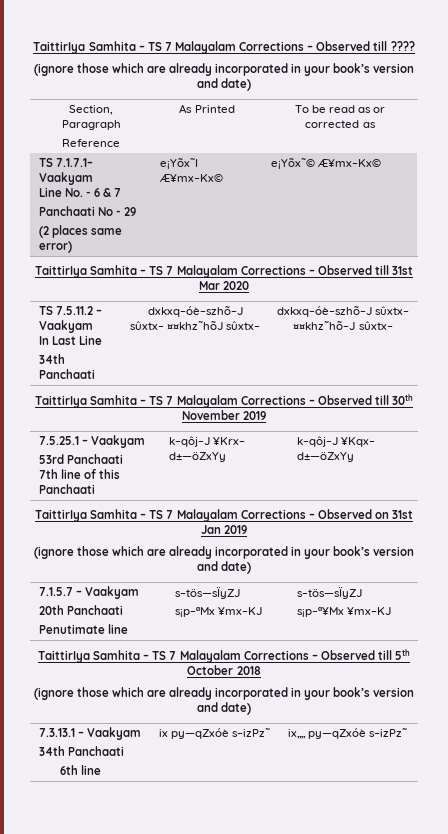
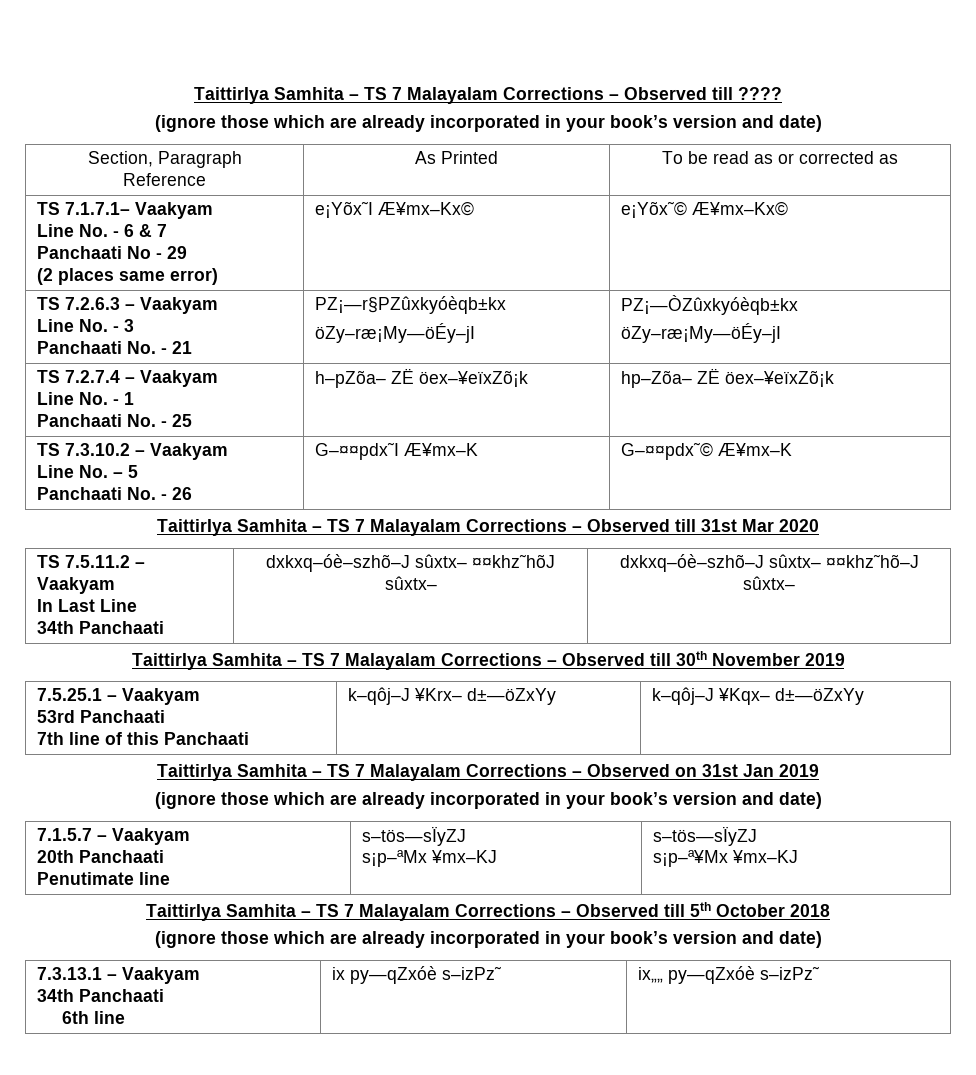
(381, 163) none -> [36,297,218,314] [36,319,134,332] [36,341,192,354] [314,296,506,314] [314,323,475,343] [620,295,798,315] [620,323,781,343] [36,370,218,387] [36,392,134,405] [36,414,192,427] [314,368,528,388] [620,368,834,388] [36,443,228,460] [36,465,138,478] [36,487,192,500] [314,442,478,460] [620,442,792,460] // TS 7.2.6.3 – Vaakyam // Line No. - 3 // Panchaati No. - 21 | PZ¡—r§PZûxkyóèqb±kx // öZy–ræ¡My—öÉy–jI | PZ¡—ÒZûxkyóèqb±kx // öZy–ræ¡My—öÉy–jI // TS 7.2.7.4 – Vaakyam // Line No. - 1 // Panchaati No. - 25 | h–pZõa– ZË öex–¥eïxZõ¡k | hp–Zõa– ZË öex–¥eïxZõ¡k // TS 7.3.10.2 – Vaakyam // Line No. – 5 // Panchaati No. - 26 | G–¤¤pdx˜I Æ¥mx–K | G–¤¤pdx˜© Æ¥mx–K

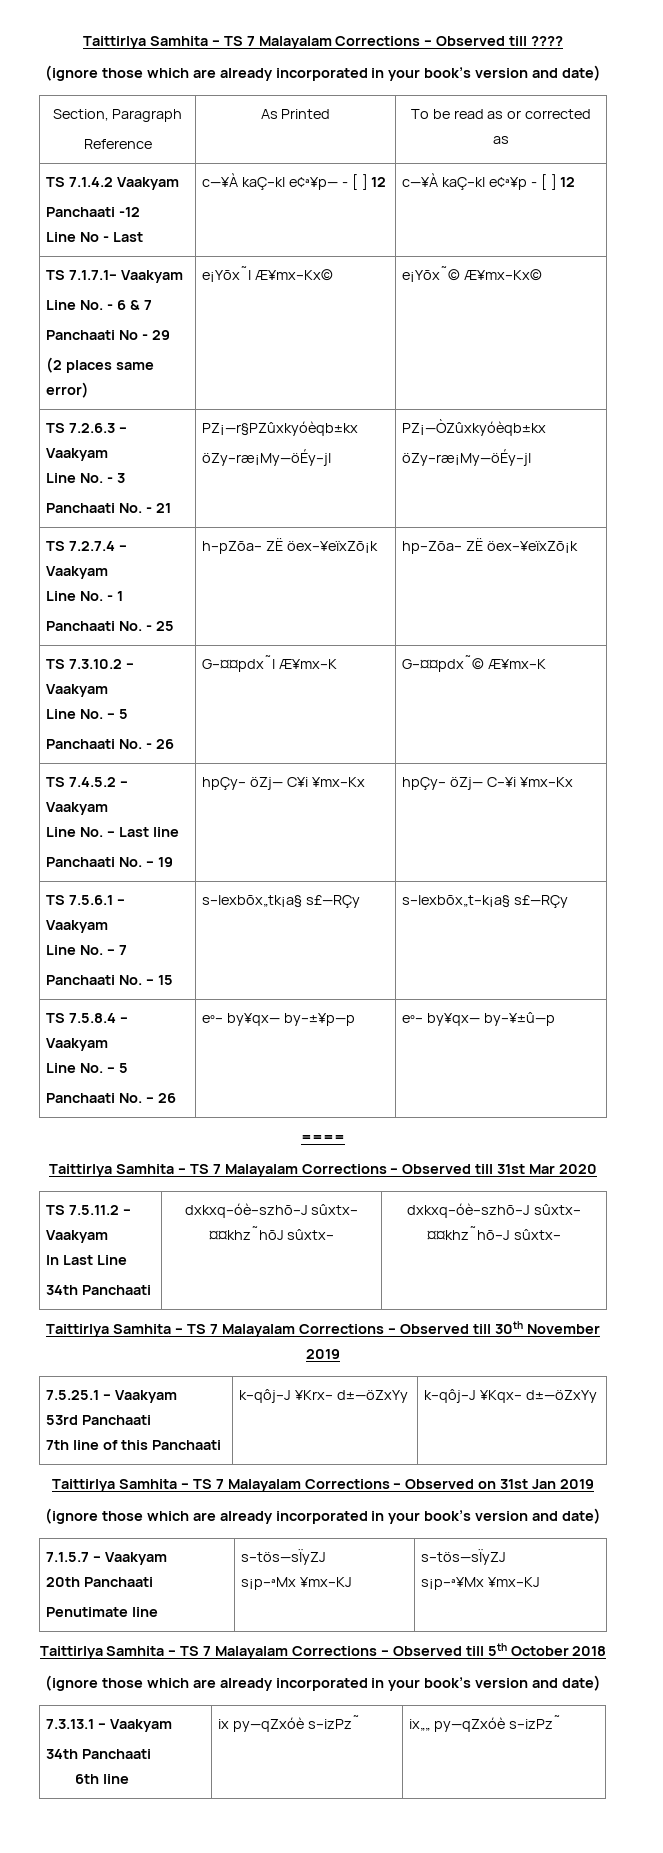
(898, 159) none -> [45,177,179,190] [45,207,140,217] [45,232,143,242] [201,173,387,190] [401,173,576,190] // TS 7.1.4.2 Vaakyam // Panchaati -12 // Line No - Last | c—¥À kaÇ–kI e¢ª¥p— - [ ] 12 | c—¥À kaÇ–kI e¢ª¥p - [ ] 12
(792, 449) none -> [45,777,128,787] [45,802,108,815] [45,827,179,837] [45,857,173,867] [201,777,365,790] [401,777,573,790] [45,895,125,905] [45,920,108,933] [45,945,127,955] [45,975,173,985] [201,895,360,908] [401,895,568,908] [45,1013,128,1023] [45,1038,108,1051] [45,1063,128,1073] [45,1093,176,1103] [201,1013,355,1026] [401,1012,555,1026] [301,1135,345,1142] // TS 7.4.5.2 – Vaakyam // Line No. – Last line // Panchaati No. – 19 | hpÇy– öZj— C¥i ¥mx–Kx | hpÇy– öZj— C–¥i ¥mx–Kx // TS 7.5.6.1 – Vaakyam // Line No. – 7 // Panchaati No. – 15 | s–Iexbõx„tk¡a§ s£—RÇy | s–Iexbõx„t–k¡a§ s£—RÇy // TS 7.5.8.4 – Vaakyam // Line No. – 5 // Panchaati No. – 26 | eº– by¥qx— by–±¥p—p | eº– by¥qx— by–¥±û—p // ====

